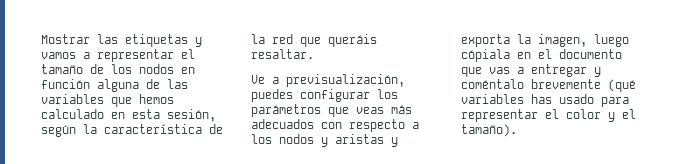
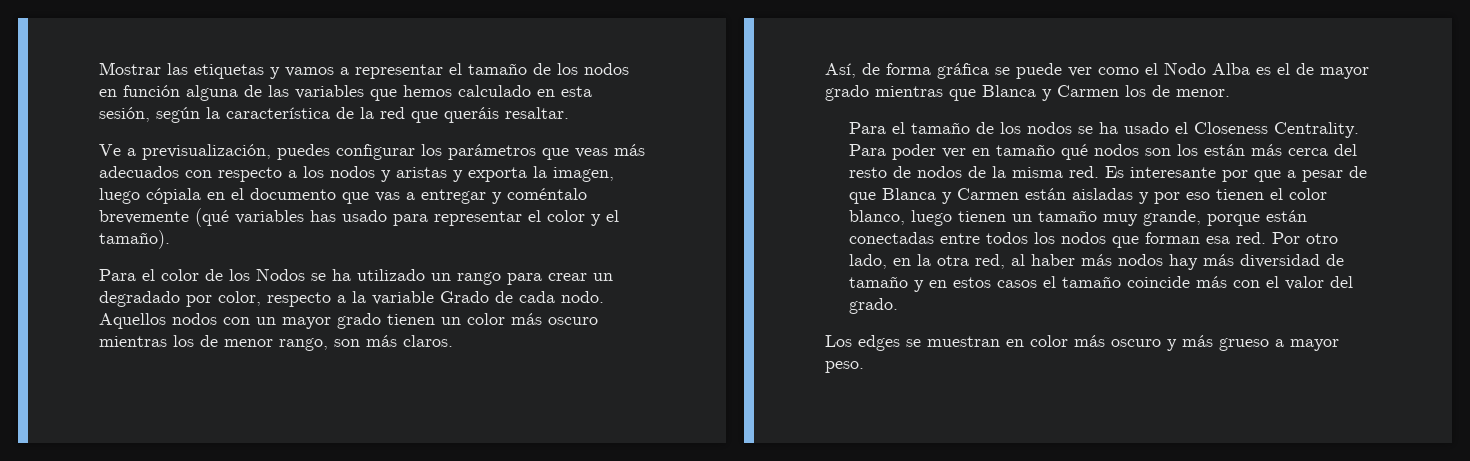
(517, 130) none -> [99,268,613,285] [99,291,604,307] [99,313,598,329] [99,335,453,351] [825,62,1369,79] [825,85,1230,101] [849,122,1360,138] [849,144,1358,160] [849,166,1368,182] [849,188,1328,204] [849,210,1308,226] [849,232,1339,248] [849,254,1345,270] [849,276,1354,292] [849,298,899,314] [825,335,1339,351] [825,361,864,373] // Para el color de los Nodos se ha utilizado un rango para crear un degradado por color, respecto a la variable Grado de cada nodo. Aquellos nodos con un mayor grado tienen un color más oscuro mientras los de menor rango, son más claros. // Así, de forma gráfica se puede ver como el Nodo Alba es el de mayor grado mientras que Blanca y Carmen los de menor. // Para el tamaño de los nodos se ha usado el Closeness Centrality. Para poder ver en tamaño qué nodos son los están más cerca del resto de nodos de la misma red. Es interesante por que a pesar de que Blanca y Carmen están aisladas y por eso tienen el color blanco, luego tienen un tamaño muy grande, porque están conectadas entre todos los nodos que forman esa red. Por otro lado, en la otra red, al haber más nodos hay más diversidad de tamaño y en estos casos el tamaño coincide más con el valor del grado. // Los edges se muestran en color más oscuro y más grueso a mayor peso.

